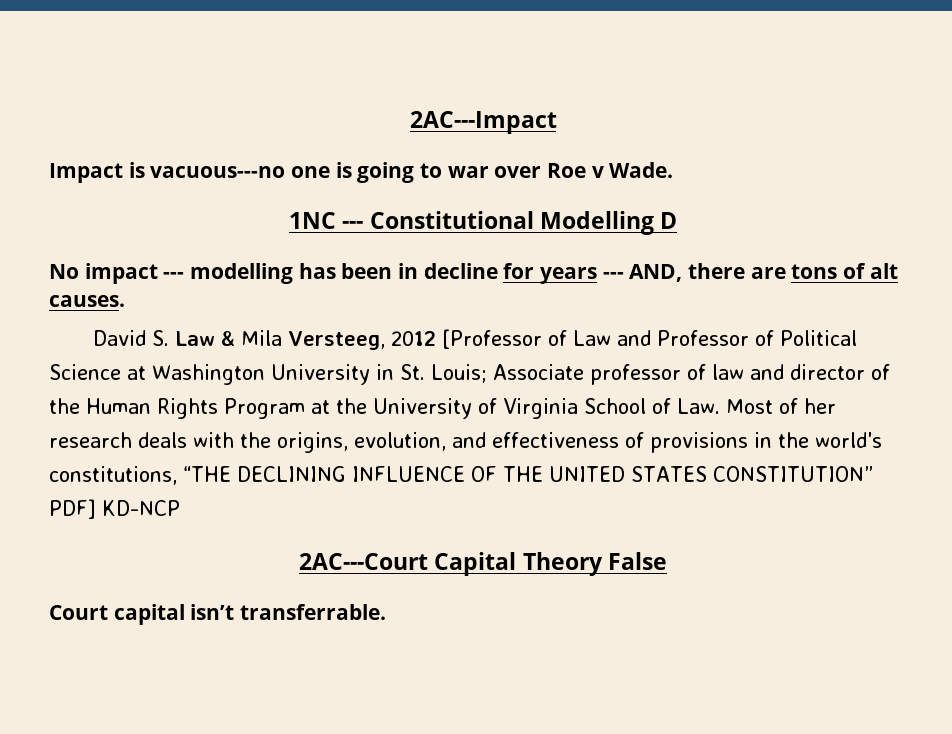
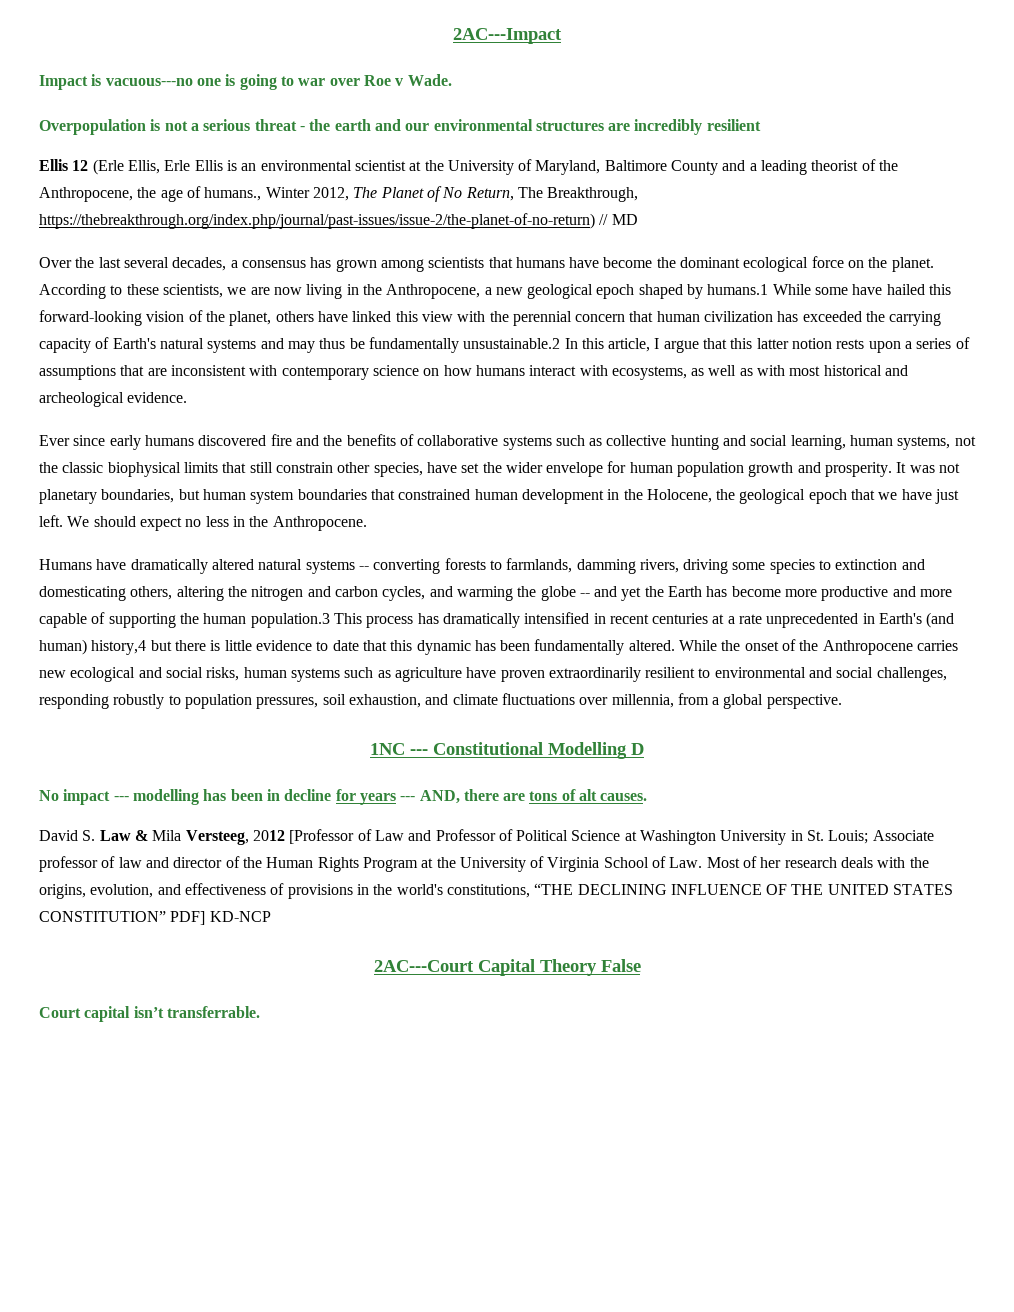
(674, 170) none -> [39,119,761,135] [39,159,899,175] [39,186,639,202] [39,213,638,229] [39,256,934,272] [39,284,952,299] [39,310,942,326] [39,337,970,353] [39,365,909,380] [39,392,188,407] [39,434,976,450] [39,461,961,477] [39,489,960,504] [39,515,367,531] [39,558,925,574] [39,586,953,601] [39,612,955,628] [39,639,959,655] [39,667,947,682] [39,693,842,709] // Overpopulation is not a serious threat - the earth and our environmental structures are incredibly resilient // Ellis 12 (Erle Ellis, Erle Ellis is an environmental scientist at the University of Maryland, Baltimore County and a leading theorist of the Anthropocene, the age of humans., Winter 2012, The Planet of No Return, The Breakthrough, https://thebreakthrough.org/index.php/journal/past-issues/issue-2/the-planet-of-no-return) // MD // Over the last several decades, a consensus has grown among scientists that humans have become the dominant ecological force on the planet. According to these scientists, we are now living in the Anthropocene, a new geological epoch shaped by humans.1 While some have hailed this forward-looking vision of the planet, others have linked this view with the perennial concern that human civilization has exceeded the carrying capacity of Earth's natural systems and may thus be fundamentally unsustainable.2 In this article, I argue that this latter notion rests upon a series of assumptions that are inconsistent with contemporary science on how humans interact with ecosystems, as well as with most historical and archeological evidence. // Ever since early humans discovered fire and the benefits of collaborative systems such as collective hunting and social learning, human systems, not the classic biophysical limits that still constrain other species, have set the wider envelope for human population growth and prosperity. It was not planetary boundaries, but human system boundaries that constrained human development in the Holocene, the geological epoch that we have just left. We should expect no less in the Anthropocene. // Humans have dramatically altered natural systems -- converting forests to farmlands, damming rivers, driving some species to extinction and domesticating others, altering the nitrogen and carbon cycles, and warming the globe -- and yet the Earth has become more productive and more capable of supporting the human population.3 This process has dramatically intensified in recent centuries at a rate unprecedented in Earth's (and human) history,4 but there is little evidence to date that this dynamic has been fundamentally altered. While the onset of the Anthropocene carries new ecological and social risks, human systems such as agriculture have proven extraordinarily resilient to environmental and social challenges, responding robustly to population pressures, soil exhaustion, and climate fluctuations over millennia, from a global perspective.

